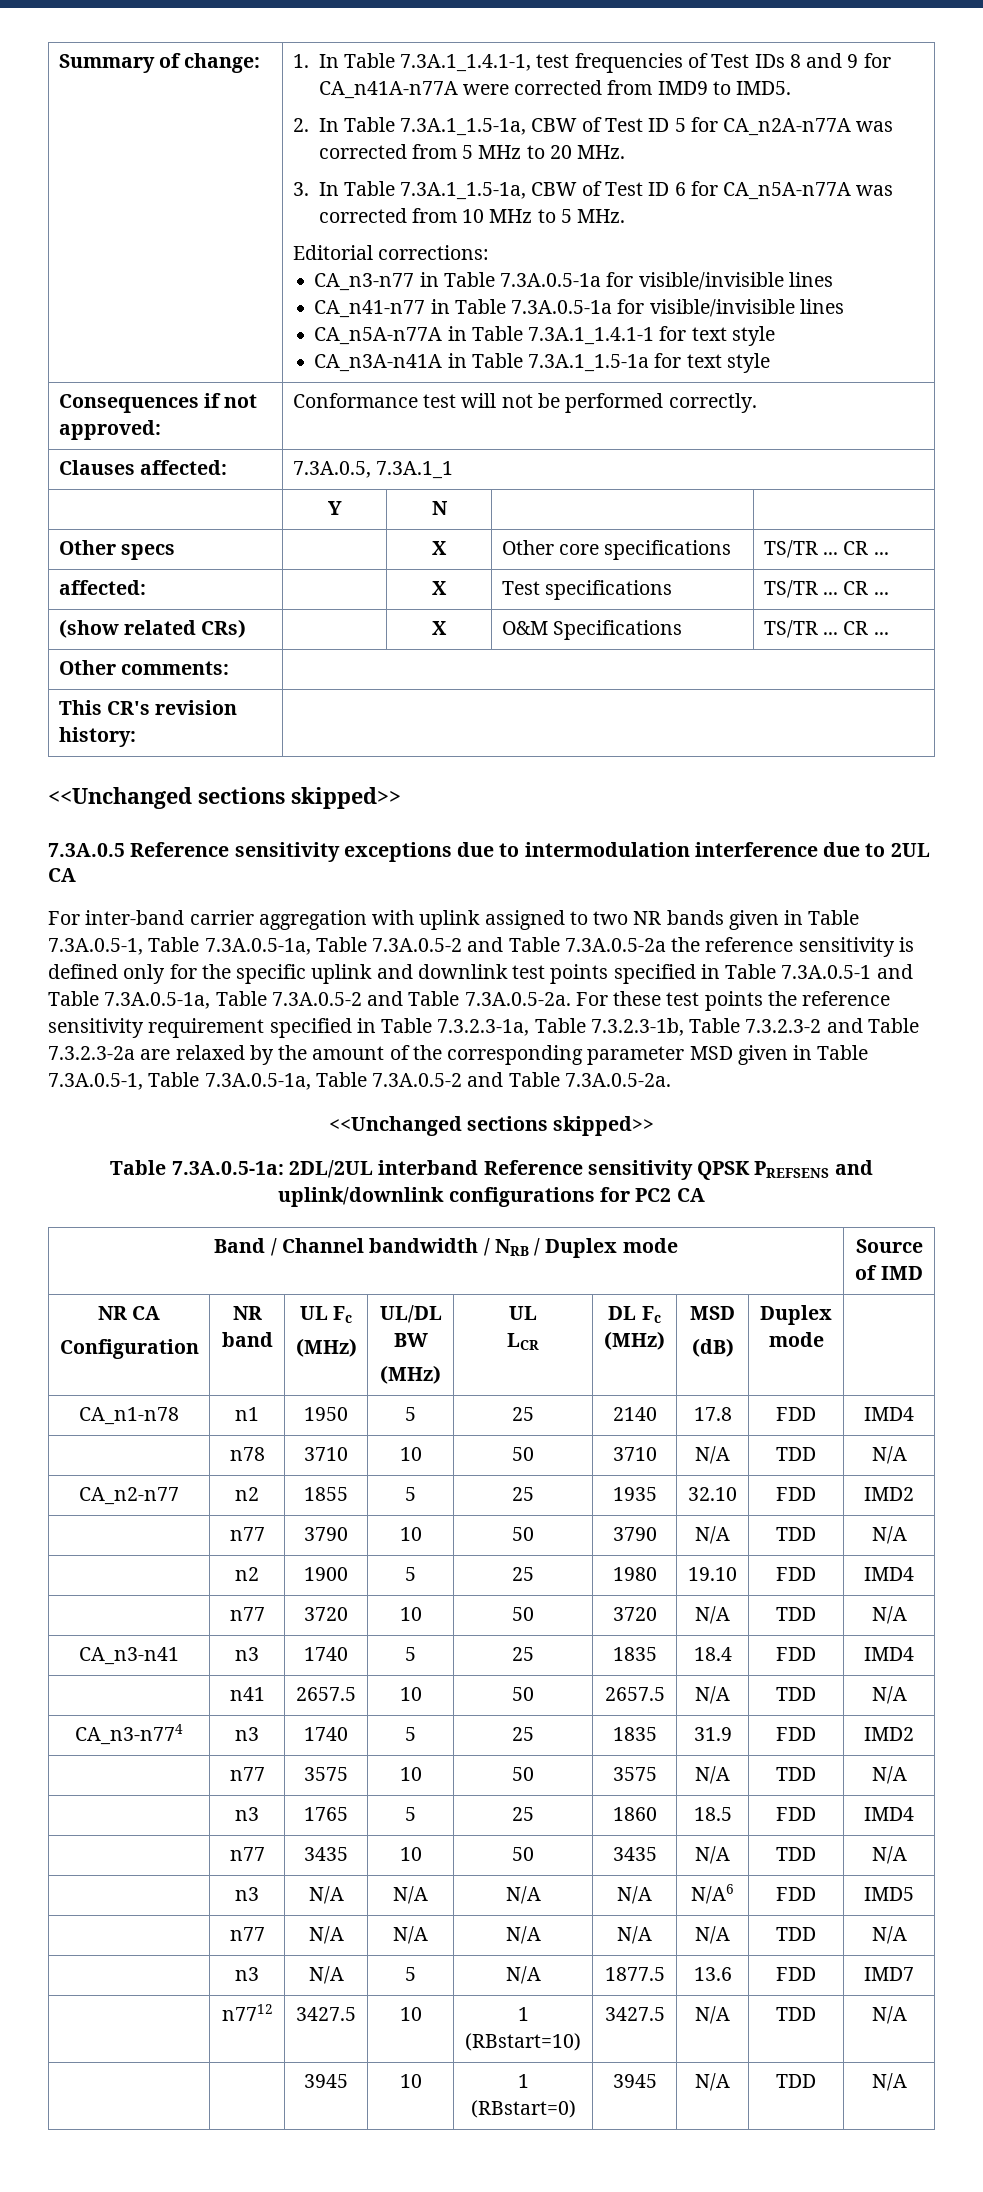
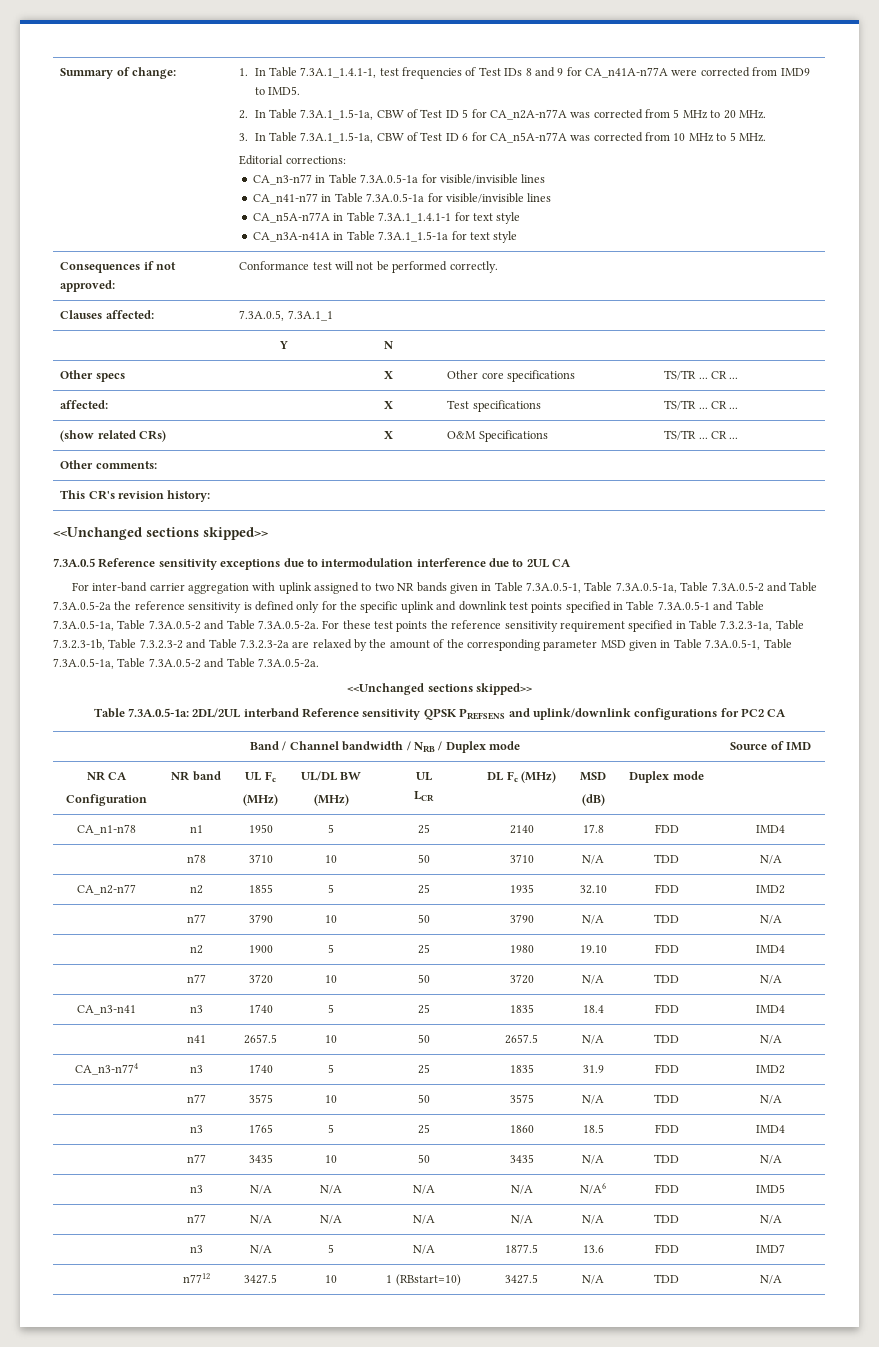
[304,2074,348,2088] [399,2074,422,2088] [517,2074,529,2088] [470,2100,576,2118] [612,2074,657,2088] [695,2073,730,2091] [776,2074,816,2088] [871,2073,907,2091] // | | 3945 | 10 | 1 (RBstart=0) | 3945 | N/A | TDD | N/A -> (782, 1279) none

